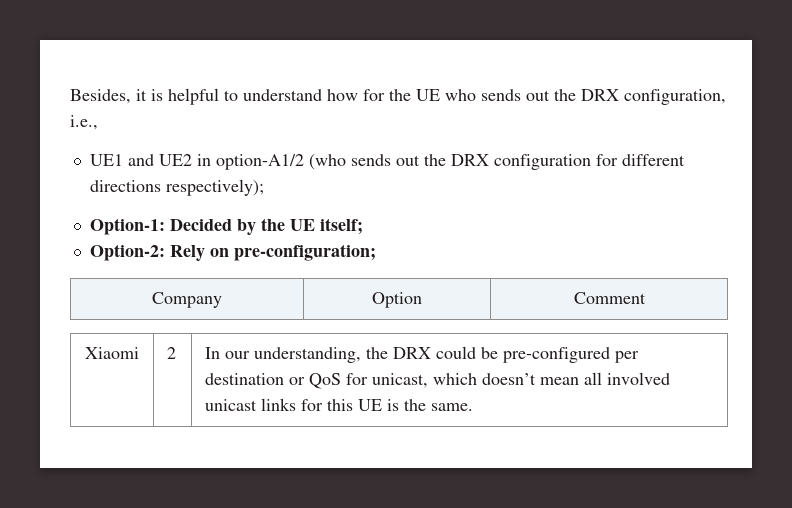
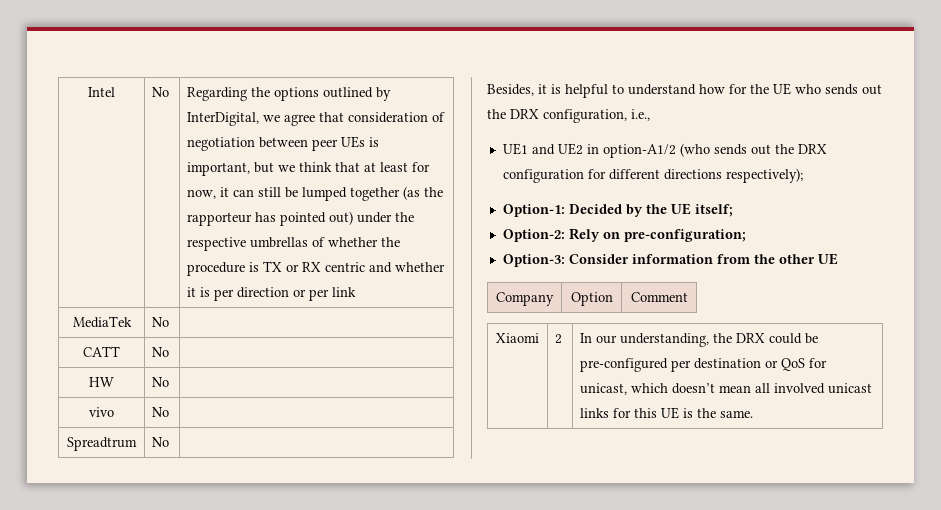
(70, 96) none -> [88,87,115,97] [152,87,170,97] [187,87,392,101] [187,112,446,126] [187,136,380,151] [187,162,431,176] [187,186,444,201] [187,211,415,226] [187,237,401,251] [187,261,446,276] [187,287,357,301] [72,316,132,328] [152,317,170,327] [83,346,120,357] [152,347,170,357] [89,377,114,387] [152,377,170,387] [89,407,114,417] [152,407,170,417] [67,437,137,451] [152,437,170,447] Intel | No | Regarding the options outlined by InterDigital, we agree that consideration of negotiation between peer UEs is important, but we think that at least for now, it can still be lumped together (as the rapporteur has pointed out) under the respective umbrellas of whether the procedure is TX or RX centric and whether it is per direction or per link // MediaTek | No | // CATT | No | // HW | No | // vivo | No | // Spreadtrum | No | //
(376, 252) none -> [502,253,838,267] // Option-3: Consider information from the other UE

